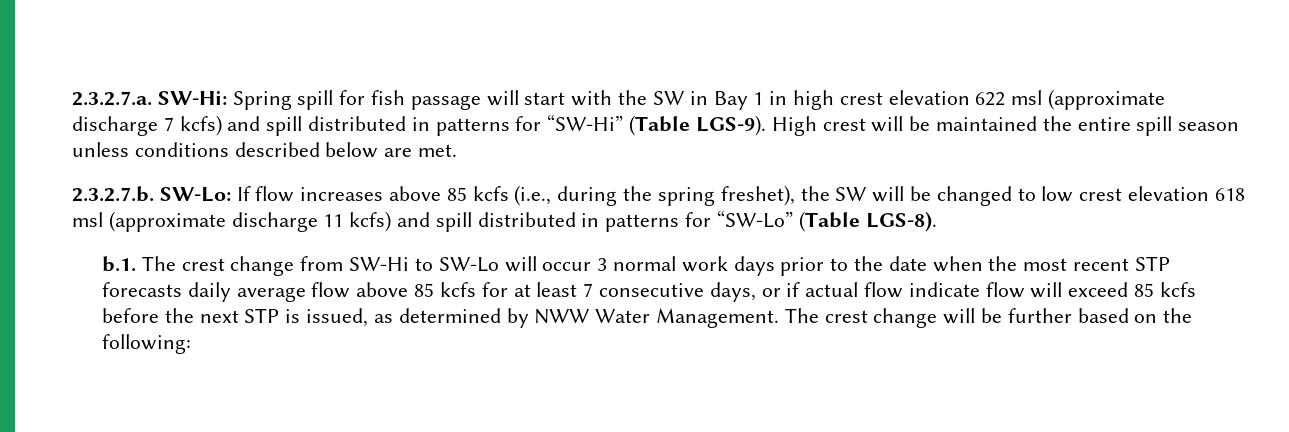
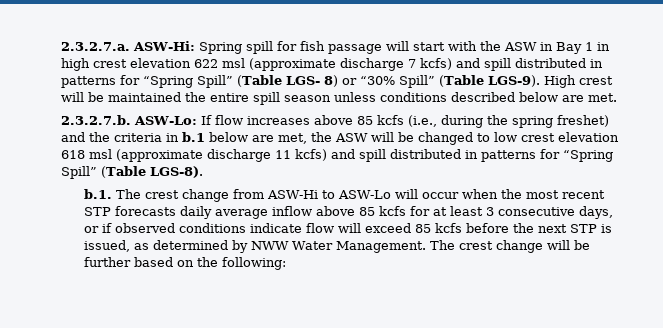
[157,91,227,105] SW-Hi: -> [132,41,195,51] ASW-Hi:
[652,91,685,105] SW -> [503,42,537,51] ASW
[547,114,624,131] “SW-Hi” -> [142,75,435,88] “Spring Spill” (Table LGS- 8) or “30% Spill”
[159,187,231,202] SW-Lo: -> [133,116,197,125] ASW-Lo:
[720,185,868,206] freshet), the SW -> [556,115,609,127] [60,132,368,144] freshet) and the criteria in b.1 below are met, the ASW
[716,210,793,228] “SW-Lo” -> [562,150,613,162] [60,166,97,179] “Spring Spill”
[349,256,927,276] SW-Hi to SW-Lo will occur 3 normal work days prior to the date -> [267,189,460,199] ASW-Hi to ASW-Lo will occur
[311,282,351,298] flow -> [272,206,313,216] inflow
[583,283,594,297] 7 -> [486,207,495,216] 3
[805,282,903,298] actual flow -> [115,223,247,233] observed conditions

